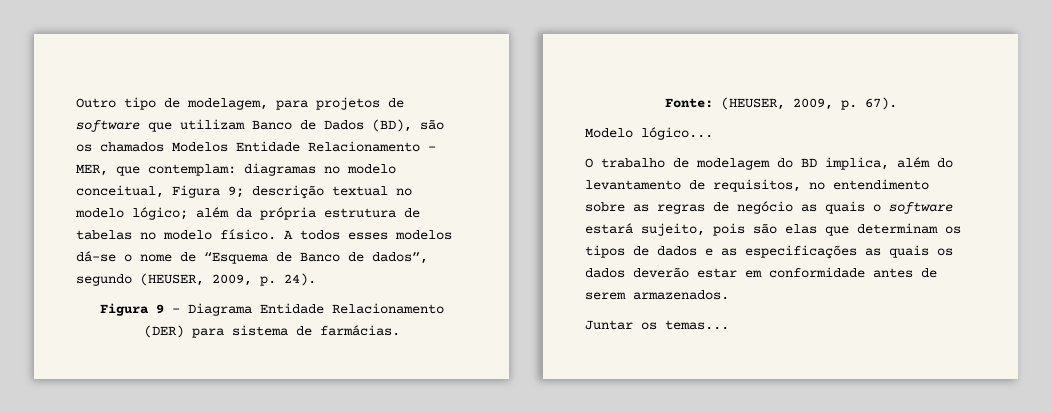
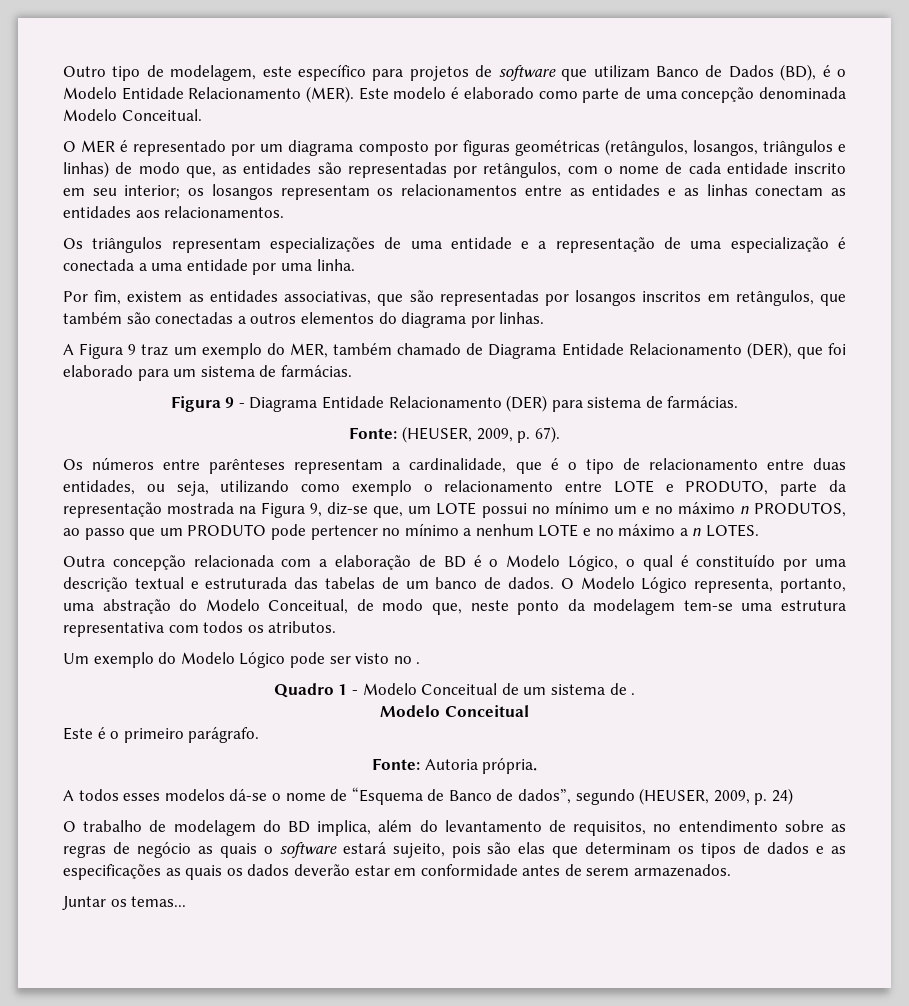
(268, 104) none -> [262,64,367,81] este específico
[420,119,444,130] [76,141,436,152] [76,163,396,176] [76,185,412,199] [75,207,420,220] [76,229,452,240] [76,251,428,264] [76,273,316,286] são os chamados Modelos Entidade Relacionamento - MER, que contemplam: diagramas no modelo conceitual, Figura 9; descrição textual no modelo lógico; além da própria estrutura de tabelas no modelo físico. A todos esses modelos dá-se o nome de “Esquema de Banco de dados”, segundo (HEUSER, 2009, p. 24). -> [822,65,846,77] [63,86,847,103] [63,109,202,121] [63,139,846,156] [63,161,846,178] [63,184,847,200] [63,206,285,218] [63,237,846,253] [63,259,355,275] [63,290,846,306] [63,312,545,328] [63,342,846,359] [63,365,352,381] é o Modelo Entidade Relacionamento (MER). Este modelo é elaborado como parte de uma concepção denominada Modelo Conceitual. // O MER é representado por um diagrama composto por figuras geométricas (retângulos, losangos, triângulos e linhas) de modo que, as entidades são representadas por retângulos, com o nome de cada entidade inscrito em seu interior; os losangos representam os relacionamentos entre as entidades e as linhas conectam as entidades aos relacionamentos. // Os triângulos representam especializações de uma entidade e a representação de uma especialização é conectada a uma entidade por uma linha. // Por fim, existem as entidades associativas, que são representadas por losangos inscritos em retângulos, que também são conectadas a outros elementos do diagrama por linhas. // A Figura 9 traz um exemplo do MER, também chamado de Diagrama Entidade Relacionamento (DER), que foi elaborado para um sistema de farmácias.
[585,127,713,140] Modelo lógico... -> [63,457,846,474] [63,480,846,496] [63,501,846,518] [63,523,760,540] [63,554,847,571] [63,577,846,593] [63,599,846,615] [63,621,337,637] [63,652,421,668] [273,683,636,698] [380,705,529,717] [63,727,260,743] [371,758,538,774] [63,787,794,805] Os números entre parênteses representam a cardinalidade, que é o tipo de relacionamento entre duas entidades, ou seja, utilizando como exemplo o relacionamento entre LOTE e PRODUTO, parte da representação mostrada na Figura 9, diz-se que, um LOTE possui no mínimo um e no máximo n PRODUTOS, ao passo que um PRODUTO pode pertencer no mínimo a nenhum LOTE e no máximo a n LOTES. // Outra concepção relacionada com a elaboração de BD é o Modelo Lógico, o qual é constituído por uma descrição textual e estruturada das tabelas de um banco de dados. O Modelo Lógico representa, portanto, uma abstração do Modelo Conceitual, de modo que, neste ponto da modelagem tem-se uma estrutura representativa com todos os atributos. // Um exemplo do Modelo Lógico pode ser visto no . // Quadro 1 - Modelo Conceitual de um sistema de . // Modelo Conceitual // Este é o primeiro parágrafo. // Fonte: Autoria própria. // A todos esses modelos dá-se o nome de “Esquema de Banco de dados”, segundo (HEUSER, 2009, p. 24)

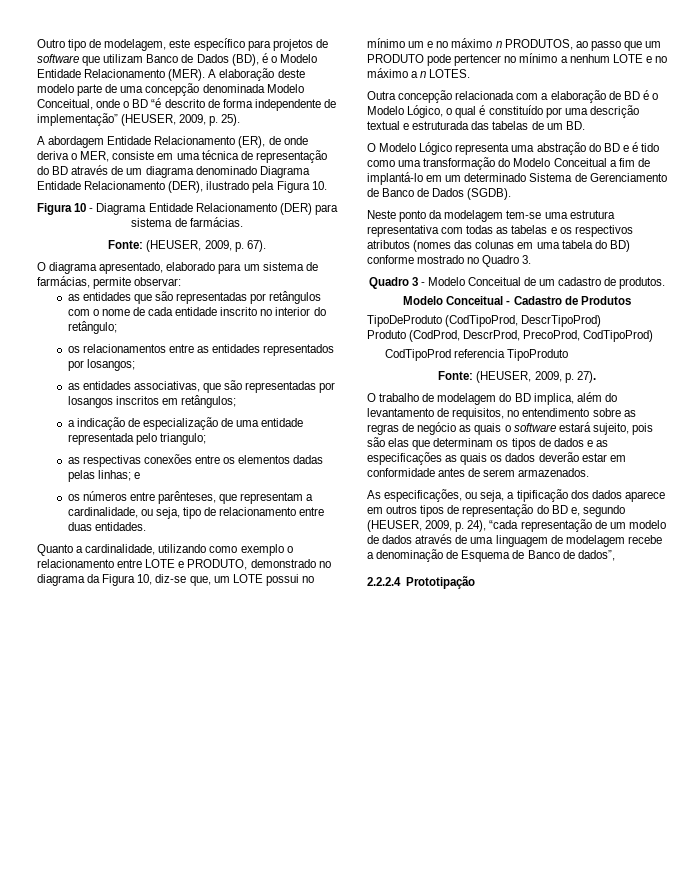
[358,87,578,100] Este modelo é elaborado como -> [208,68,305,81] [37,84,74,93] A elaboração deste modelo
[121,109,202,121] [63,139,846,156] [63,161,846,178] [63,184,847,200] [63,206,285,218] [63,237,846,253] [63,259,355,275] [63,290,846,306] [63,312,545,328] [63,342,846,359] [63,365,352,381] [170,396,235,412] Conceitual. // O MER é representado por um diagrama composto por figuras geométricas (retângulos, losangos, triângulos e linhas) de modo que, as entidades são representadas por retângulos, com o nome de cada entidade inscrito em seu interior; os losangos representam os relacionamentos entre as entidades e as linhas conectam as entidades aos relacionamentos. // Os triângulos representam especializações de uma entidade e a representação de uma especialização é conectada a uma entidade por uma linha. // Por fim, existem as entidades associativas, que são representadas por losangos inscritos em retângulos, que também são conectadas a outros elementos do diagrama por linhas. // A Figura 9 traz um exemplo do MER, também chamado de Diagrama Entidade Relacionamento (DER), que foi elaborado para um sistema de farmácias. // Figura 9 -> [37,98,336,111] [37,113,241,126] [37,136,308,148] [37,150,327,163] [37,165,310,178] [37,181,327,193] [37,203,87,215] Conceitual, onde o BD “é descrito de forma independente de implementação” (HEUSER, 2009, p. 25). // A abordagem Entidade Relacionamento (ER), de onde deriva o MER, consiste em uma técnica de representação do BD através de um diagrama denominado Diagrama Entidade Relacionamento (DER), ilustrado pela Figura 10. // Figura 10
[63,457,577,474] Os números entre parênteses representam a cardinalidade, que é o -> [37,262,318,274] [37,276,182,289] [67,291,322,304] [67,307,326,316] [67,321,117,334] [67,344,335,356] [67,359,135,371] [67,380,336,393] [67,395,236,408] [67,417,304,430] [67,433,206,445] [67,454,324,467] [67,470,140,482] [67,491,314,504] [67,507,180,519] O diagrama apresentado, elaborado para um sistema de farmácias, permite observar: // as entidades que são representadas por retângulos com o nome de cada entidade inscrito no interior do retângulo; // os relacionamentos entre as entidades representados por losangos; // as entidades associativas, que são representadas por losangos inscritos em retângulos; // a indicação de especialização de uma entidade representada pelo triangulo; // as respectivas conexões entre os elementos dadas pelas linhas; e // os números entre parênteses, que representam a cardinalidade, ou seja,
[63,480,209,496] entidades, ou seja, -> [94,522,146,531] [37,544,156,556] entidades. // Quanto a cardinalidade,
[780,480,846,496] [63,502,323,518] parte da representação mostrada na Figura 9, -> [250,559,331,568] [37,574,153,586] demonstrado no diagrama da Figura 10,
[435,577,554,589] banco de dados. -> [565,121,585,130] BD. //
[694,578,846,593] representa, portanto, -> [455,143,510,155] representa
[205,599,509,615] Modelo Conceitual, de modo que, neste -> [603,142,660,152] [367,157,650,170] [367,172,667,185] [367,188,512,200] [367,210,396,219] BD e é tido como uma transformação do Modelo Conceitual a fim de implantá-lo em um determinado Sistema de Gerenciamento de Banco de Dados (SGDB). // Neste
[203,621,337,633] [63,652,421,668] [273,683,348,698] todos os atributos. // Um exemplo do Modelo Lógico pode ser visto no . // Quadro 1 -> [466,225,633,237] [367,240,630,252] [367,255,532,267] [368,277,418,289] todas as tabelas e os respectivos atributos (nomes das colunas em uma tabela do BD) conforme mostrado no Quadro 3. // Quadro 3
[550,683,636,695] [380,705,529,717] [63,727,260,743] [371,758,538,774] [63,787,794,805] sistema de . // Modelo Conceitual // Este é o primeiro parágrafo. // Fonte: Autoria própria. // A todos esses modelos dá-se o nome de “Esquema de Banco de dados”, segundo (HEUSER, 2009, p. 24) -> [558,277,666,289] [403,296,631,305] [367,315,602,327] [367,330,654,342] [384,349,569,361] [438,371,596,383] cadastro de produtos. // Modelo Conceitual - Cadastro de Produtos // TipoDeProduto (CodTipoProd, DescrTipoProd) // Produto (CodProd, DescrProd, PrecoProd, CodTipoProd) // CodTipoProd referencia TipoProduto // Fonte: (HEUSER, 2009, p. 27).
[62,896,187,910] Juntar os temas... -> [367,489,665,502] [367,504,625,517] [367,519,666,532] [367,534,662,547] [367,549,615,562] [367,576,475,589] As especificações, ou seja, a tipificação dos dados aparece em outros tipos de representação do BD e, segundo (HEUSER, 2009, p. 24), “cada representação de um modelo de dados através de uma linguagem de modelagem recebe a denominação de Esquema de Banco de dados”, // 2.2.2.4 Prototipação

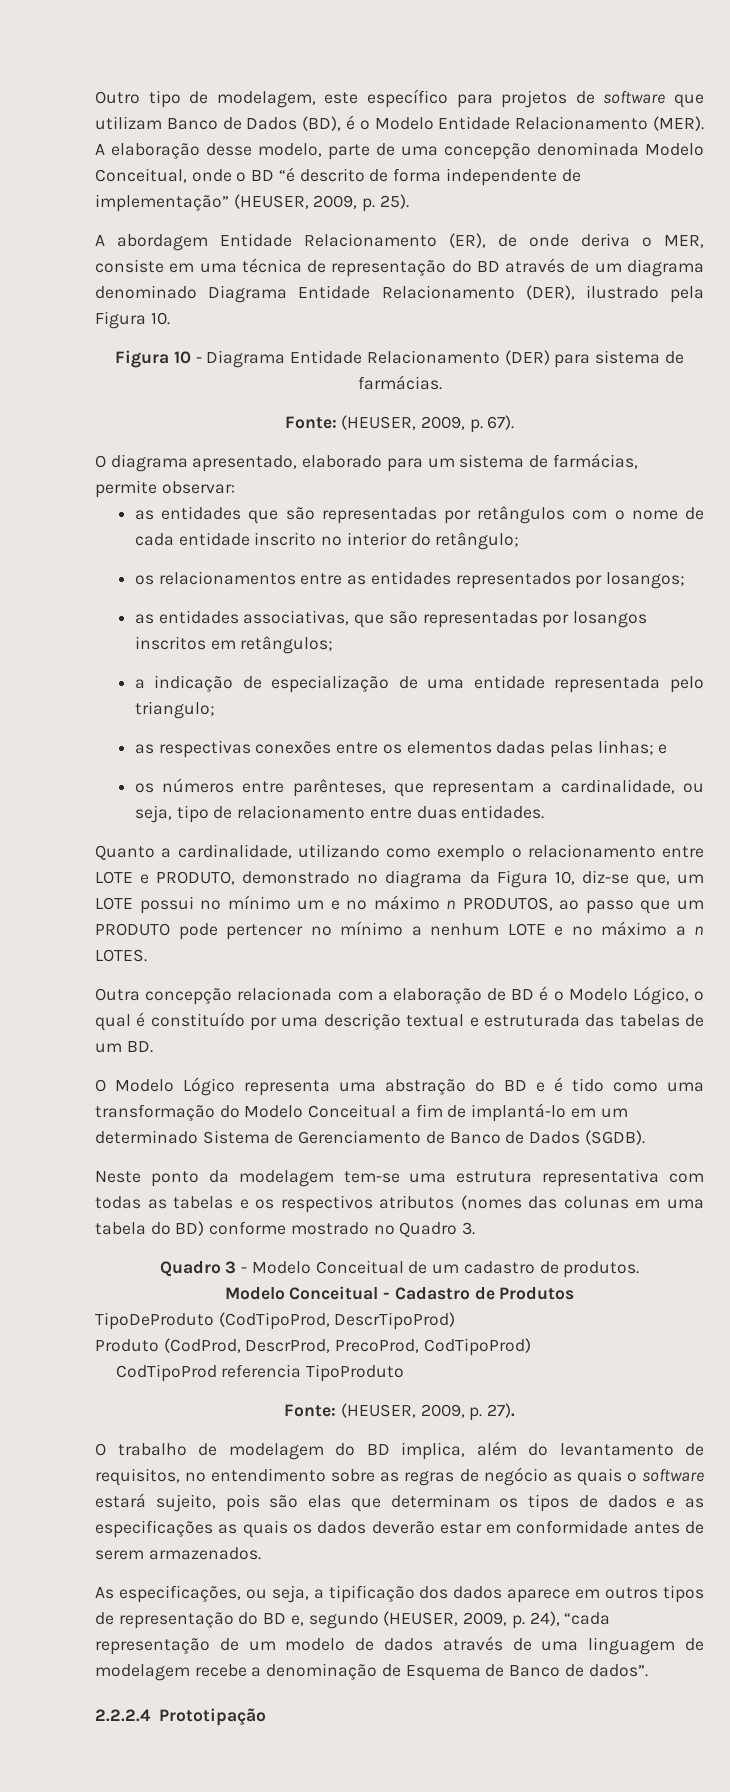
[277,69,305,78] [37,84,74,93] deste modelo -> [206,143,322,157] desse modelo,
[577,550,615,561] dados”, -> [588,1664,648,1677] dados”.

